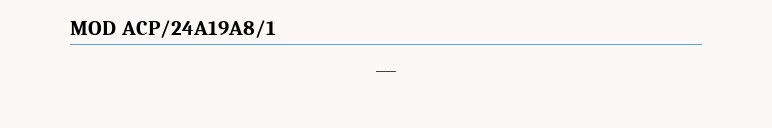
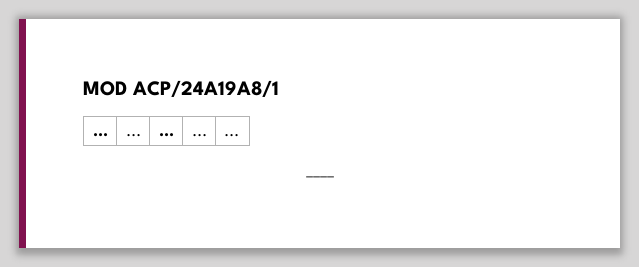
(276, 29) none -> [92,133,108,137] [125,133,141,137] [158,133,174,137] [191,133,207,137] [223,133,239,137] // ... | ... | ... | ... | ...

